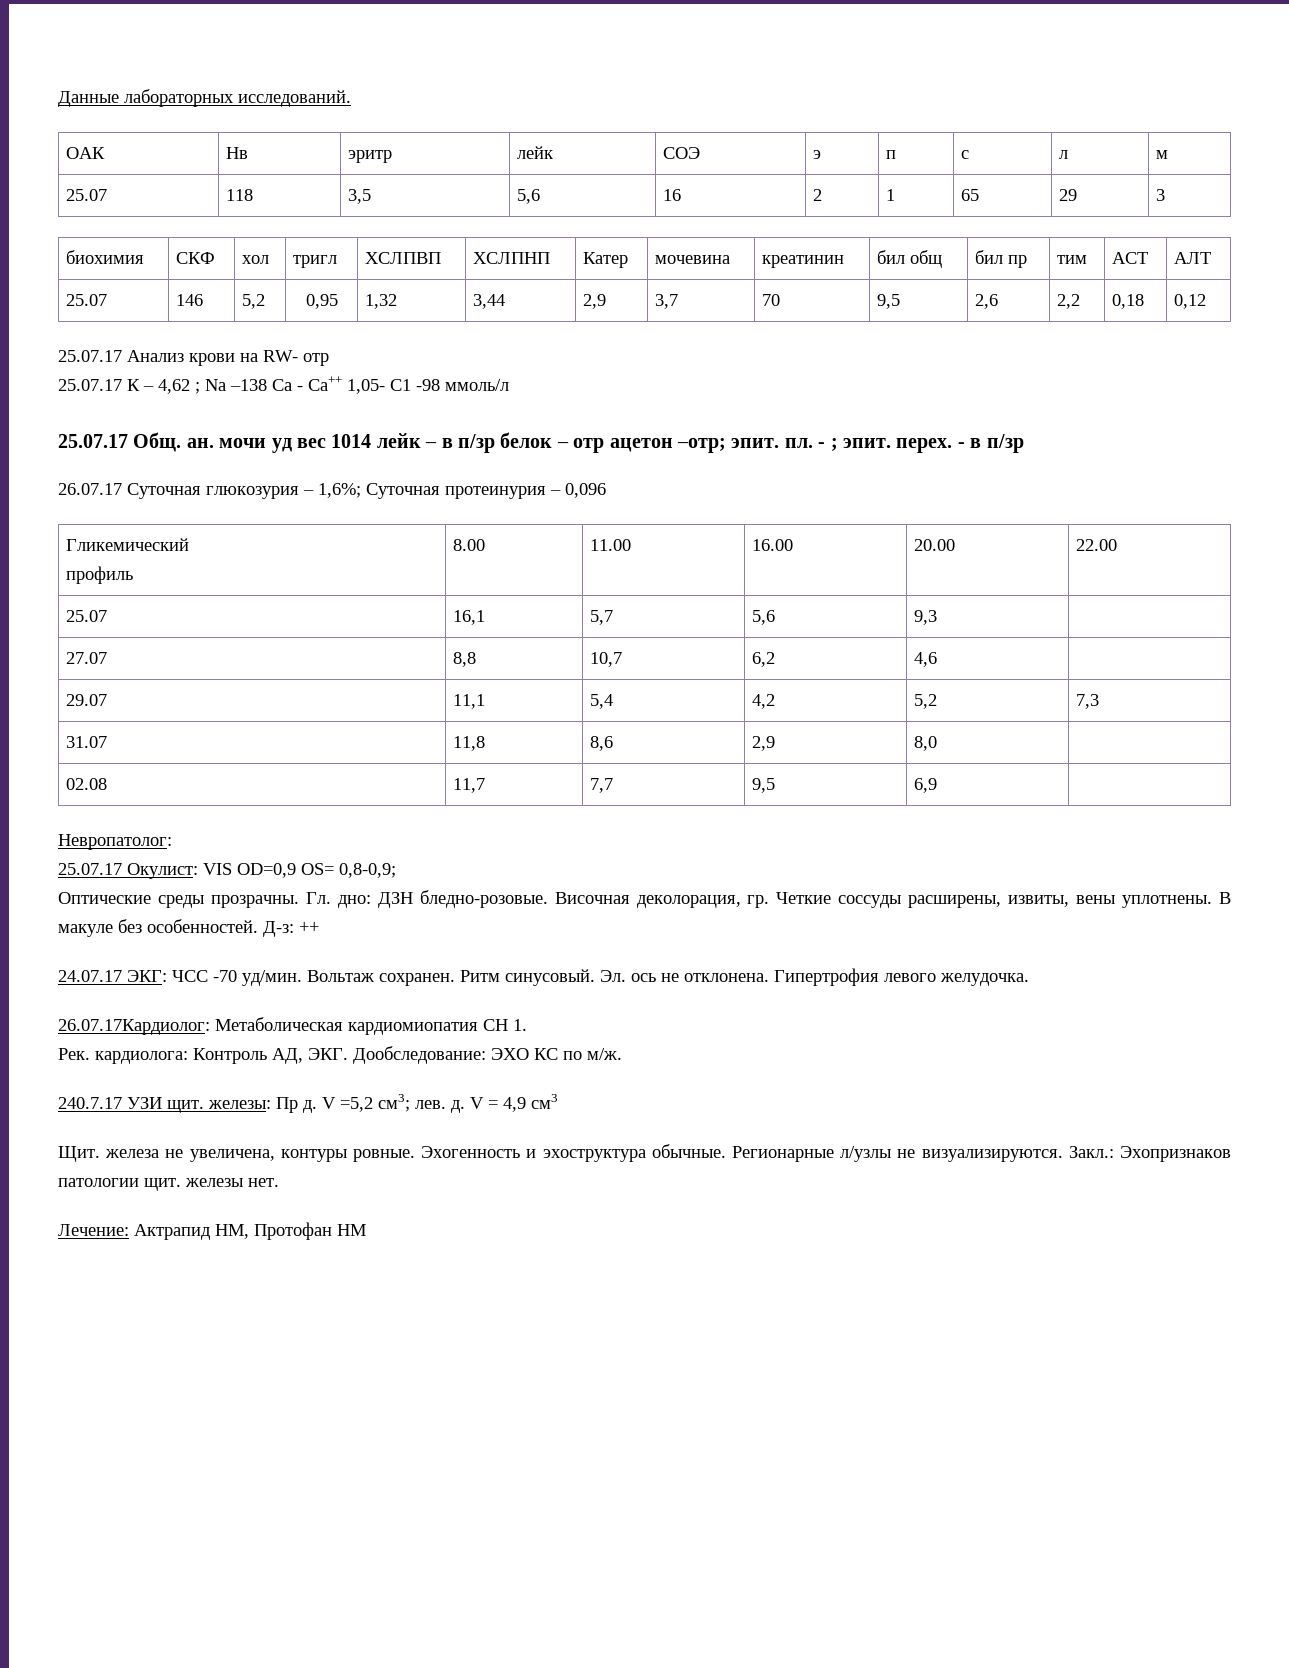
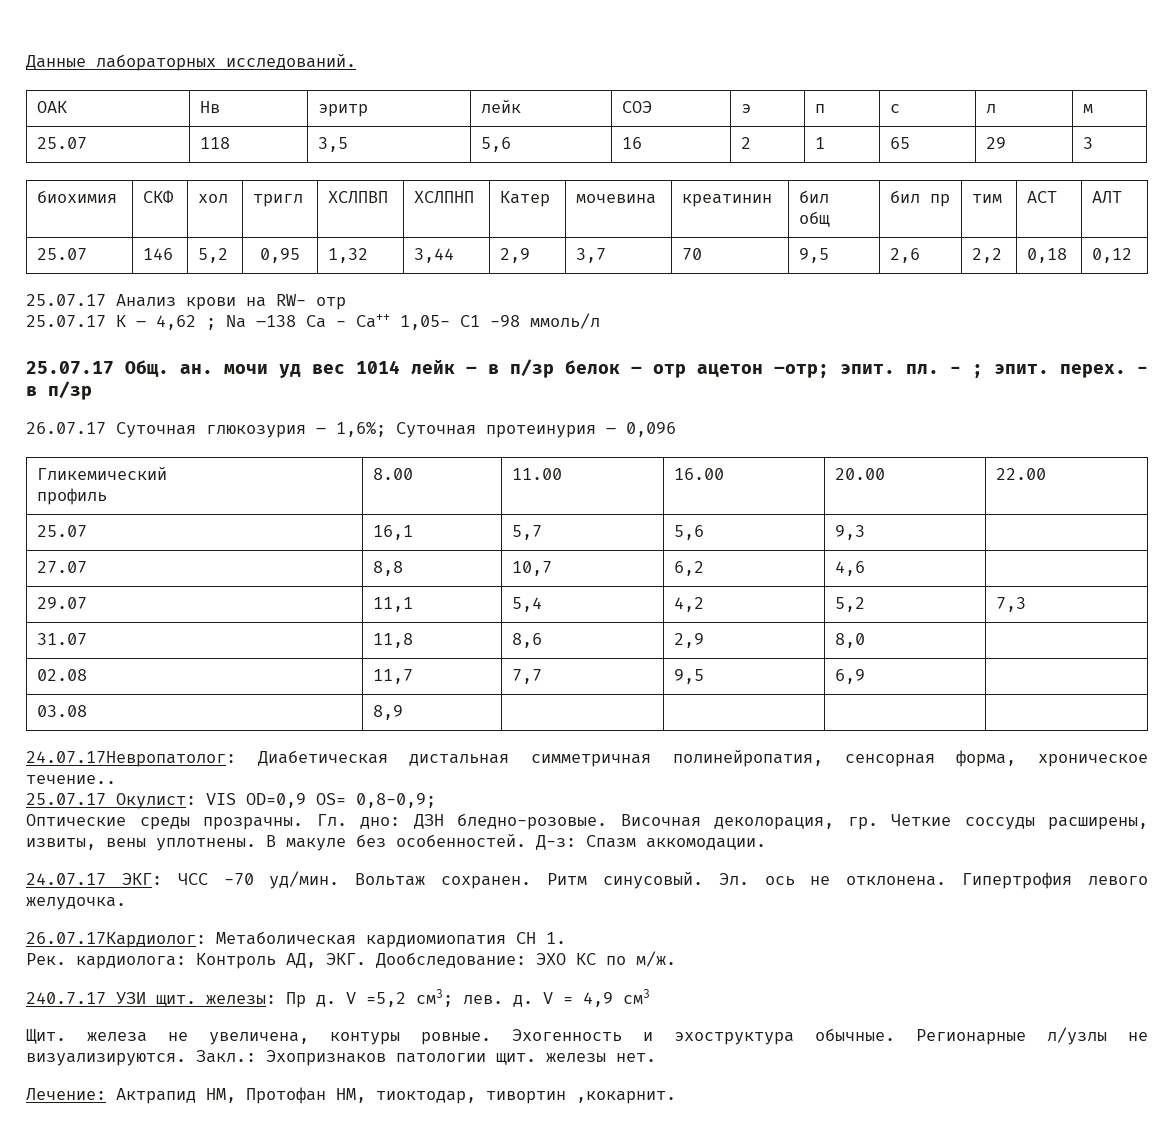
[58,834,172,850] // Невропатолог: -> [37,705,88,717] [373,705,404,720] [26,750,1148,767] [26,775,116,784] // 03.08 | 8,9 | | | | // 24.07.17Невропатолог: Диабетическая дистальная симметричная полинейропатия, сенсорная форма, хроническое течение..
[299,921,319,933] ++ -> [586,835,766,850] Спазм аккомодации.
[337,1224,366,1236] НМ -> [336,1088,676,1104] НМ, тиоктодар, тивортин ,кокарнит.

